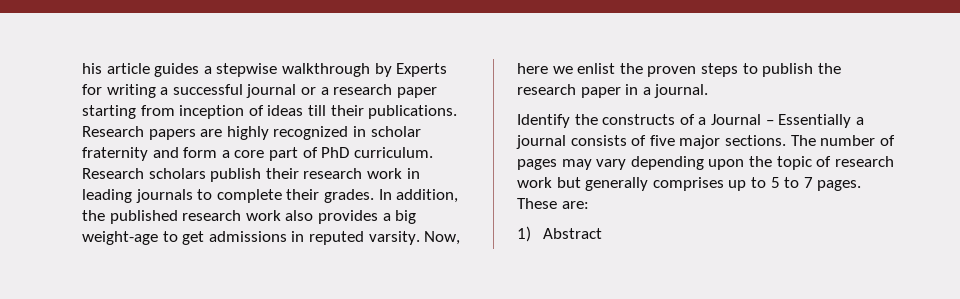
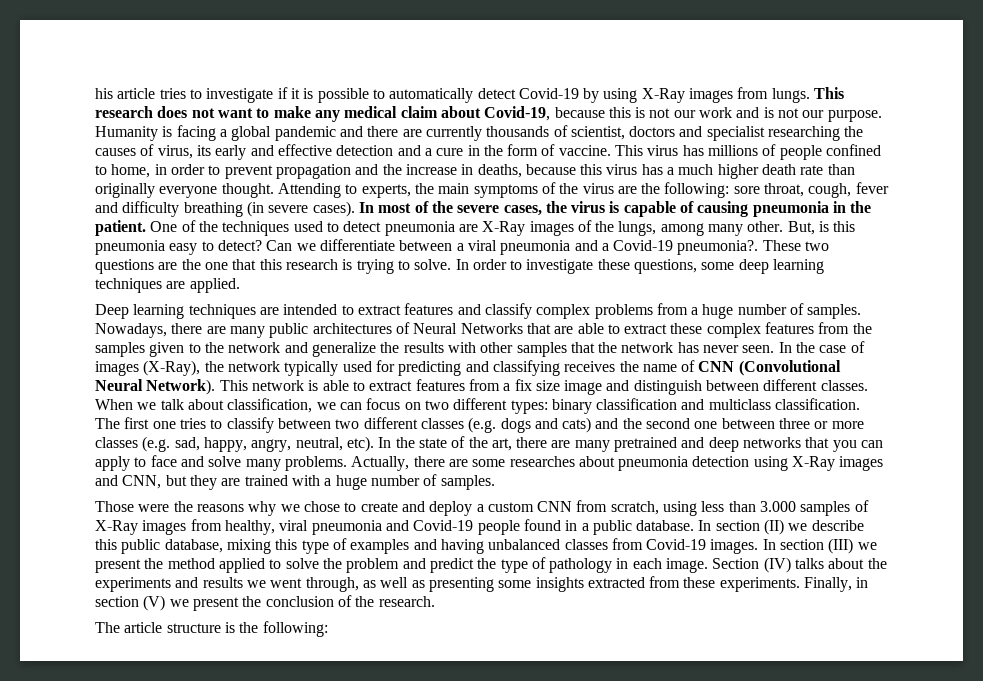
[154,63,448,77] [82,84,437,98] [82,105,458,119] [82,126,421,140] [82,147,433,161] [82,168,420,182] [82,189,459,203] [82,210,417,224] [82,231,461,245] [517,63,841,77] [517,84,709,98] [517,114,864,128] [516,135,895,149] [517,156,894,170] [517,177,862,191] [517,198,589,209] [517,226,602,242] guides a stepwise walkthrough by Experts for writing a successful journal or a research paper starting from inception of ideas till their publications. Research papers are highly recognized in scholar fraternity and form a core part of PhD curriculum. Research scholars publish their research work in leading journals to complete their grades. In addition, the published research work also provides a big weight-age to get admissions in reputed varsity. Now, here we enlist the proven steps to publish the research paper in a journal. // Identify the constructs of a Journal – Essentially a journal consists of five major sections. The number of pages may vary depending upon the topic of research work but generally comprises up to 5 to 7 pages. These are: // 1) Abstract -> [159,87,845,103] [95,106,882,122] [95,125,864,141] [95,144,882,160] [95,164,855,179] [95,182,889,198] [95,201,872,217] [95,220,856,236] [95,239,830,255] [95,259,825,274] [95,278,240,293] [95,303,862,319] [95,322,872,338] [95,341,865,357] [95,360,841,376] [95,379,868,395] [95,398,861,414] [95,417,864,433] [95,436,884,452] [95,455,884,471] [95,474,495,490] [95,500,869,516] [95,519,864,535] [95,538,877,554] [95,557,887,573] [95,576,869,592] [95,595,435,611] [95,621,328,637] tries to investigate if it is possible to automatically detect Covid-19 by using X-Ray images from lungs. This research does not want to make any medical claim about Covid-19, because this is not our work and is not our purpose. Humanity is facing a global pandemic and there are currently thousands of scientist, doctors and specialist researching the causes of virus, its early and effective detection and a cure in the form of vaccine. This virus has millions of people confined to home, in order to prevent propagation and the increase in deaths, because this virus has a much higher death rate than originally everyone thought. Attending to experts, the main symptoms of the virus are the following: sore throat, cough, fever and difficulty breathing (in severe cases). In most of the severe cases, the virus is capable of causing pneumonia in the patient. One of the techniques used to detect pneumonia are X-Ray images of the lungs, among many other. But, is this pneumonia easy to detect? Can we differentiate between a viral pneumonia and a Covid-19 pneumonia?. These two questions are the one that this research is trying to solve. In order to investigate these questions, some deep learning techniques are applied. // Deep learning techniques are intended to extract features and classify complex problems from a huge number of samples. Nowadays, there are many public architectures of Neural Networks that are able to extract these complex features from the samples given to the network and generalize the results with other samples that the network has never seen. In the case of images (X-Ray), the network typically used for predicting and classifying receives the name of CNN (Convolutional Neural Network). This network is able to extract features from a fix size image and distinguish between different classes. When we talk about classification, we can focus on two different types: binary classification and multiclass classification. The first one tries to classify between two different classes (e.g. dogs and cats) and the second one between three or more classes (e.g. sad, happy, angry, neutral, etc). In the state of the art, there are many pretrained and deep networks that you can apply to face and solve many problems. Actually, there are some researches about pneumonia detection using X-Ray images and CNN, but they are trained with a huge number of samples. // Those were the reasons why we chose to create and deploy a custom CNN from scratch, using less than 3.000 samples of X-Ray images from healthy, viral pneumonia and Covid-19 people found in a public database. In section (II) we describe this public database, mixing this type of examples and having unbalanced classes from Covid-19 images. In section (III) we present the method applied to solve the problem and predict the type of pathology in each image. Section (IV) talks about the experiments and results we went through, as well as presenting some insights extracted from these experiments. Finally, in section (V) we present the conclusion of the research. // The article structure is the following:

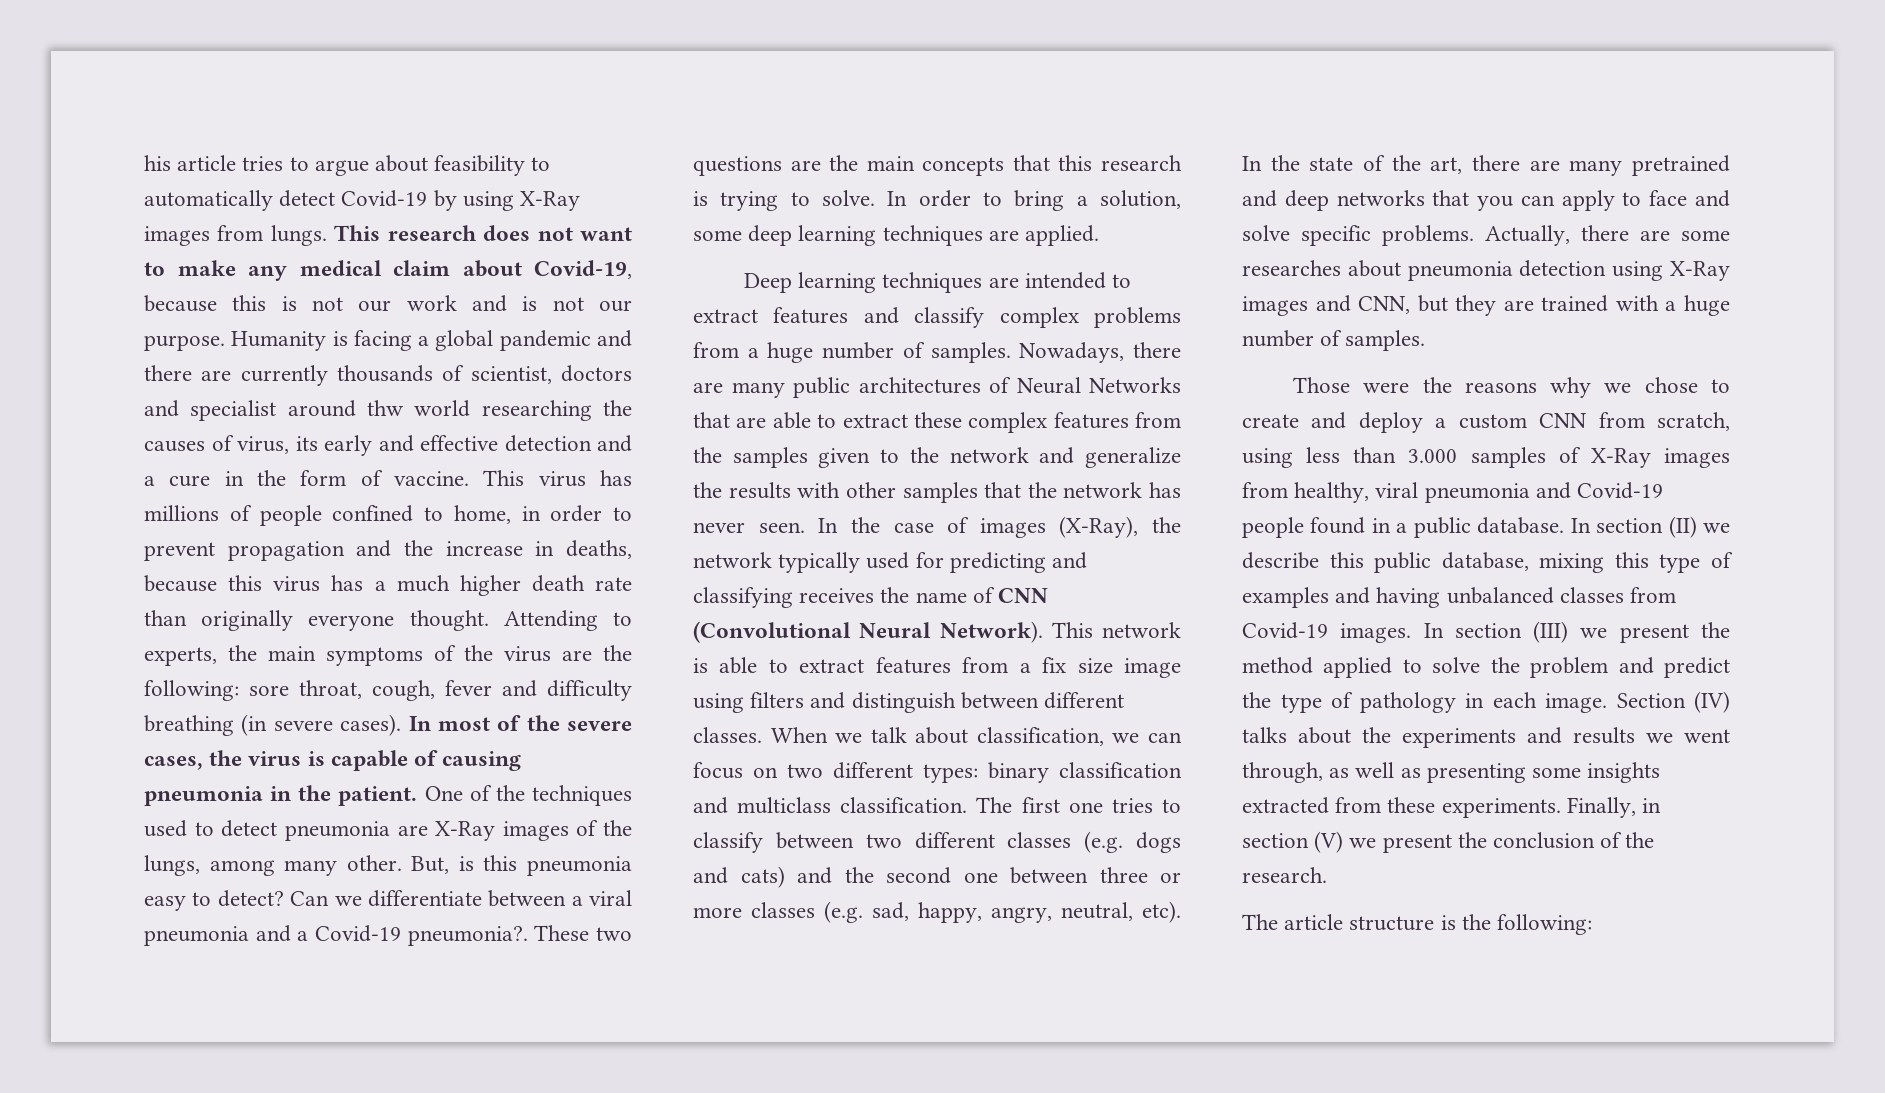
[206,87,369,103] investigate if it is possible -> [314,155,526,176] argue about feasibility
(765, 133) none -> [287,400,471,417] around thw world
[204,262,228,270] one -> [866,156,1005,176] main concepts
[526,259,698,274] investigate these questions, -> [1014,190,1181,211] bring a solution,
(603, 387) none -> [693,692,805,713] using filters
[245,459,281,471] many -> [1301,225,1371,246] specific

